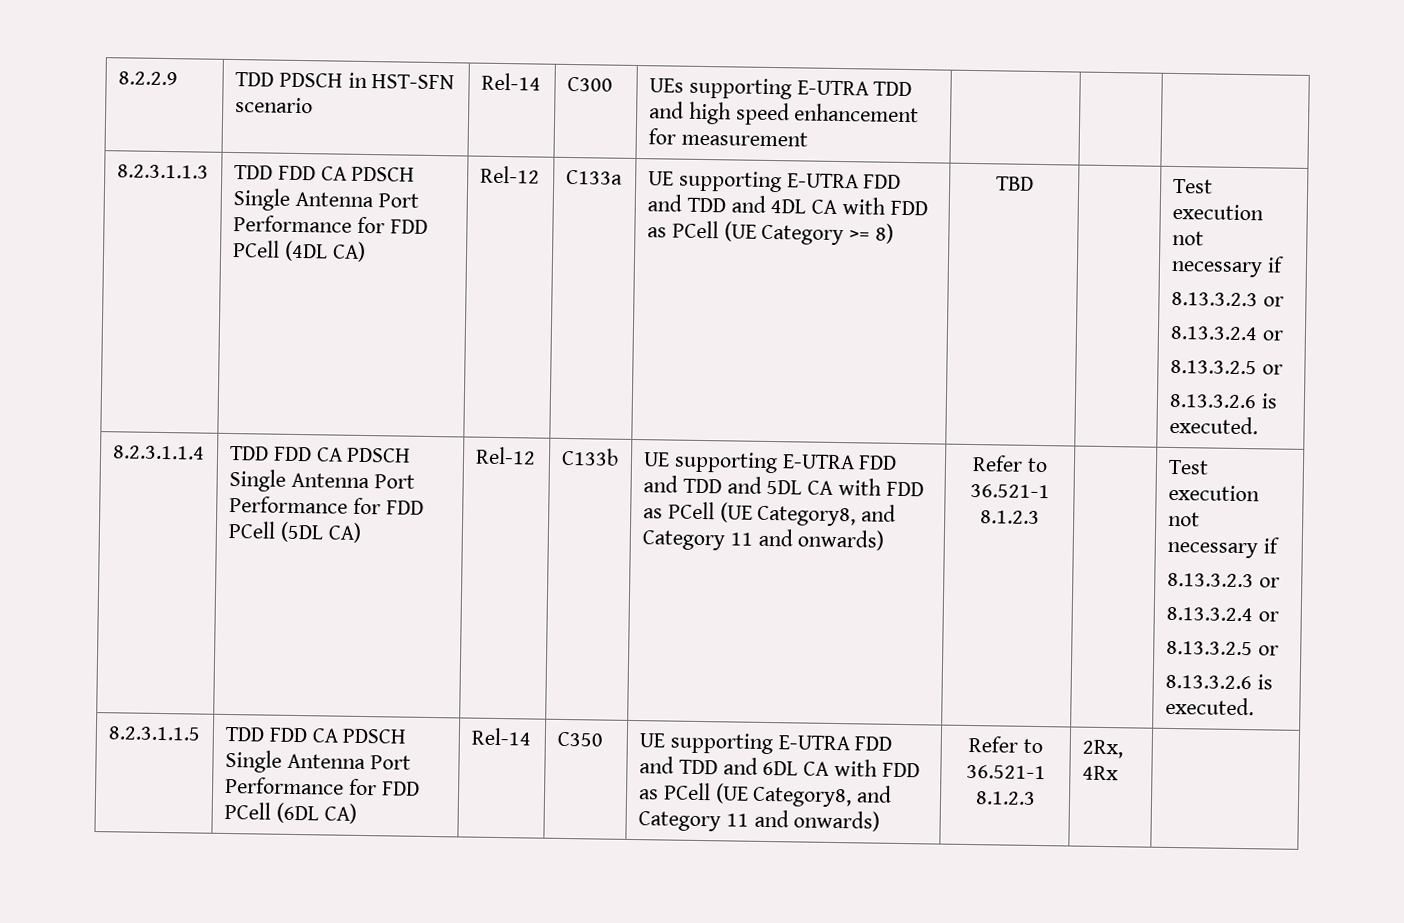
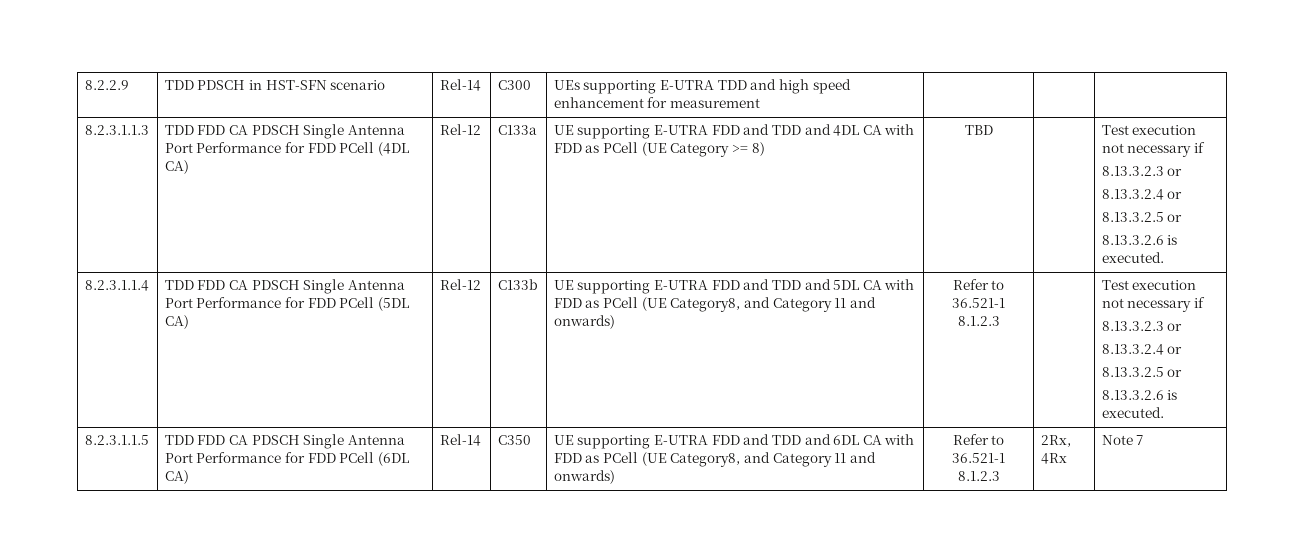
(1119, 773) none -> [1101,435,1144,445] Note 7

